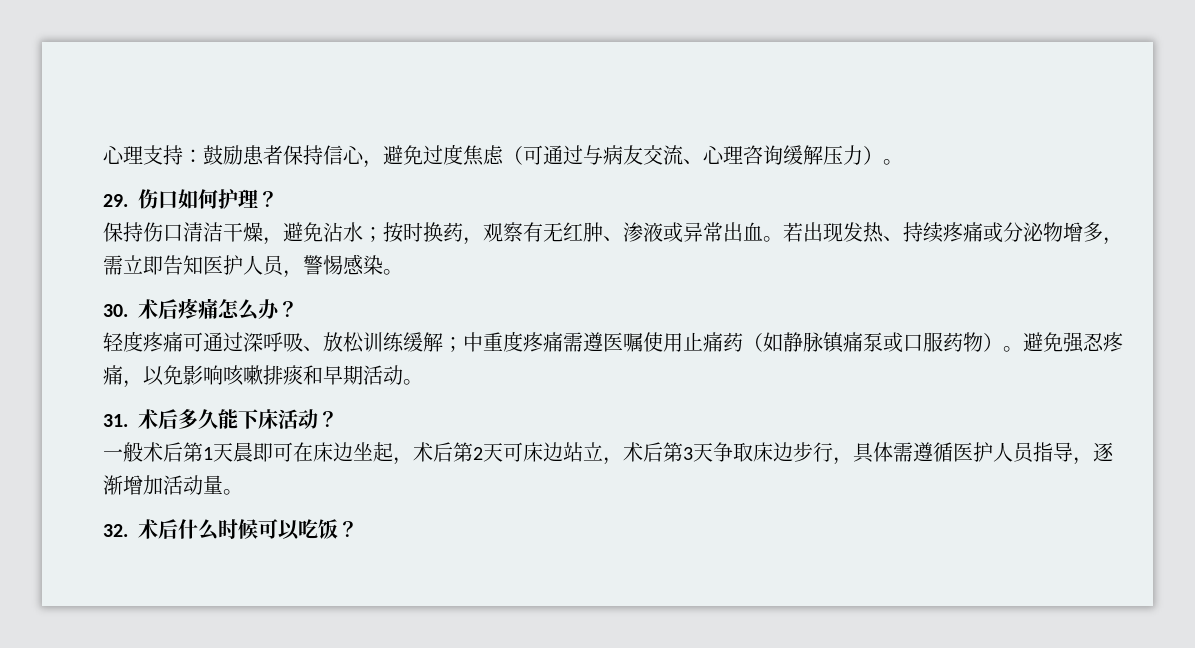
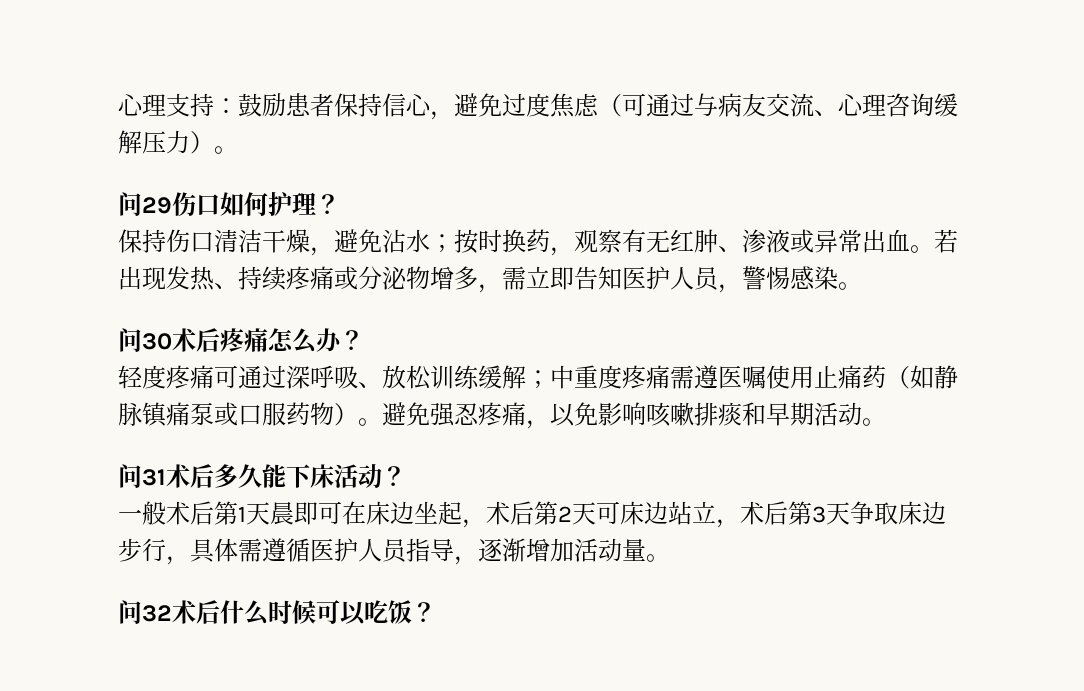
[103,194,128,207] 29. -> [118,192,172,216] 问29
[103,304,128,317] 30. -> [118,328,172,352] 问30
[103,414,128,427] 31. -> [118,464,166,488] 问31
[103,524,128,537] 32. -> [118,600,172,624] 问32

